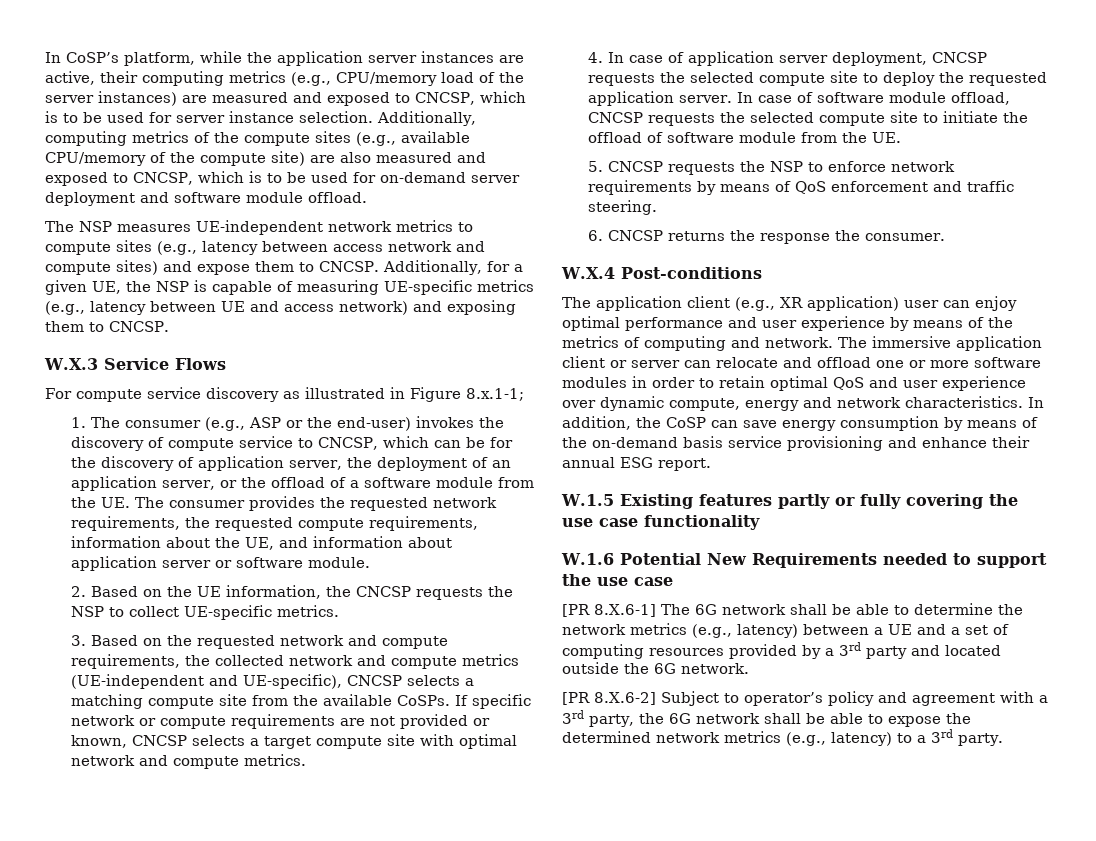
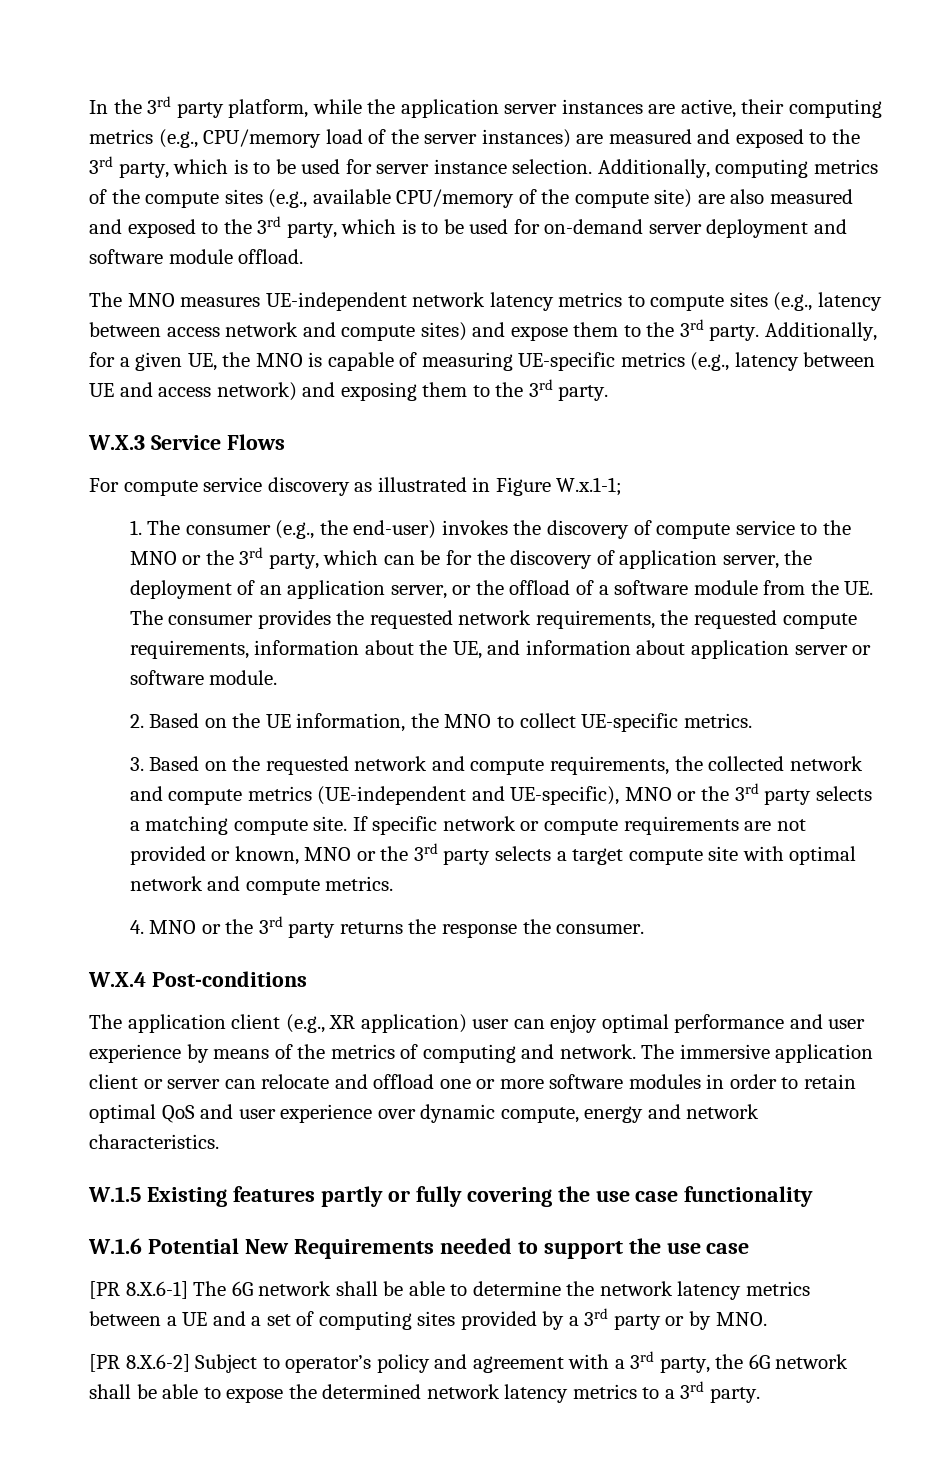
[45,52,119,63] In CoSP’s -> [89,96,224,118] In the 3rd party
[415,92,475,105] CNCSP, -> [831,129,860,144] [89,156,169,178] the 3rd party,
[133,172,193,185] CNCSP, -> [223,216,337,238] the 3rd party,
[79,221,112,232] NSP -> [127,293,175,307] MNO
(392, 226) none -> [489,292,554,311] latency
[319,261,379,272] CNCSP. -> [646,319,760,341] the 3rd party.
[156,281,189,292] NSP -> [255,353,303,367] MNO
[109,321,169,332] CNCSP. -> [495,379,609,401] the 3rd party.
[466,388,524,401] 8.x.1-1; -> [556,477,623,496] W.x.1-1;
[248,417,303,428] ASP or -> (315, 529) none
[317,437,378,450] CNCSP, -> [822,520,851,535] [129,547,319,569] the MNO or the 3rd party,
[355,586,513,600] [70,606,104,617] CNCSP requests the NSP -> [444,714,492,728] MNO
[346,675,474,686] [70,694,450,709] CNCSP selects a matching compute site from the available CoSPs. -> [624,783,872,805] [129,816,348,835] MNO or the 3rd party selects a matching compute site.
[131,735,187,746] CNCSP -> [304,843,491,865] MNO or the 3rd party
[607,51,987,66] [587,71,1047,86] [587,91,1010,106] [587,111,1028,126] [587,132,901,143] [587,161,955,175] [587,180,1014,195] [587,200,657,215] [587,230,663,241] In case of application server deployment, CNCSP requests the selected compute site to deploy the requested application server. In case of software module offload, CNCSP requests the selected compute site to initiate the offload of software module from the UE. // 5. CNCSP requests the NSP to enforce network requirements by means of QoS enforcement and traffic steering. // 6. CNCSP -> [149,916,336,938] MNO or the 3rd party
[1028,397,1044,408] [562,416,1038,431] [562,436,1030,451] [562,457,711,471] In addition, the CoSP can save energy consumption by means of the on-demand basis service provisioning and enhance their annual ESG report. -> (219, 1141) none
[630,623,798,638] metrics (e.g., latency) -> [677,1281,810,1300] latency metrics
[649,648,724,656] resources -> [417,1311,456,1326] sites
[911,645,1001,656] [562,662,749,674] and located outside the 6G network. -> [665,1311,767,1330] or by MNO.
[724,731,892,746] metrics (e.g., latency) -> [504,1384,637,1403] latency metrics

